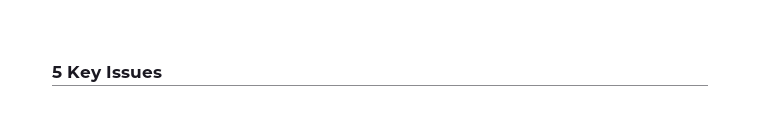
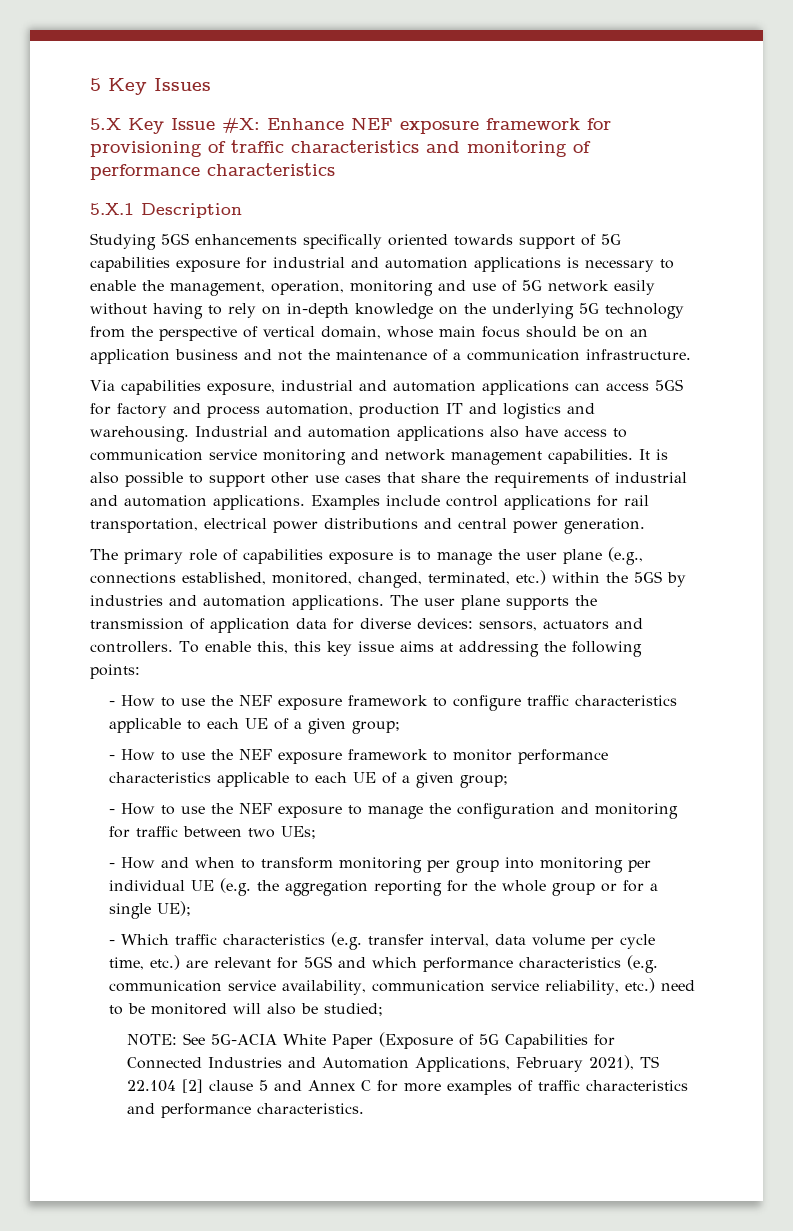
(162, 72) none -> [90,117,611,134] [90,140,591,157] [90,163,335,180] [90,203,242,218] [90,233,621,250] [90,257,674,272] [90,280,655,296] [90,303,684,319] [90,326,648,341] [90,349,691,364] [90,379,683,395] [90,403,595,419] [90,426,627,442] [90,449,668,465] [90,472,687,488] [90,495,649,510] [90,518,645,534] [90,547,643,565] [90,570,686,588] [90,595,597,610] [90,618,643,633] [90,641,642,657] [90,664,140,679] [108,695,677,711] [108,718,400,734] [108,749,608,764] [108,772,508,788] [108,803,678,819] [108,826,316,839] [108,857,651,873] [108,878,658,896] [108,901,191,919] [108,932,655,950] [108,955,658,973] [108,978,695,995] [108,1003,383,1016] [127,1032,616,1049] [127,1055,660,1072] [127,1079,689,1095] [127,1103,365,1118] // 5.X Key Issue #X: Enhance NEF exposure framework for provisioning of traffic characteristics and monitoring of performance characteristics // 5.X.1 Description // Studying 5GS enhancements specifically oriented towards support of 5G capabilities exposure for industrial and automation applications is necessary to enable the management, operation, monitoring and use of 5G network easily without having to rely on in-depth knowledge on the underlying 5G technology from the perspective of vertical domain, whose main focus should be on an application business and not the maintenance of a communication infrastructure. // Via capabilities exposure, industrial and automation applications can access 5GS for factory and process automation, production IT and logistics and warehousing. Industrial and automation applications also have access to communication service monitoring and network management capabilities. It is also possible to support other use cases that share the requirements of industrial and automation applications. Examples include control applications for rail transportation, electrical power distributions and central power generation. // The primary role of capabilities exposure is to manage the user plane (e.g., connections established, monitored, changed, terminated, etc.) within the 5GS by industries and automation applications. The user plane supports the transmission of application data for diverse devices: sensors, actuators and controllers. To enable this, this key issue aims at addressing the following points: // - How to use the NEF exposure framework to configure traffic characteristics applicable to each UE of a given group; // - How to use the NEF exposure framework to monitor performance characteristics applicable to each UE of a given group; // - How to use the NEF exposure to manage the configuration and monitoring for traffic between two UEs; // - How and when to transform monitoring per group into monitoring per individual UE (e.g. the aggregation reporting for the whole group or for a single UE); // - Which traffic characteristics (e.g. transfer interval, data volume per cycle time, etc.) are relevant for 5GS and which performance characteristics (e.g. communication service availability, communication service reliability, etc.) need to be monitored will also be studied; // NOTE: See 5G-ACIA White Paper (Exposure of 5G Capabilities for Connected Industries and Automation Applications, February 2021), TS 22.104 [2] clause 5 and Annex C for more examples of traffic characteristics and performance characteristics.

